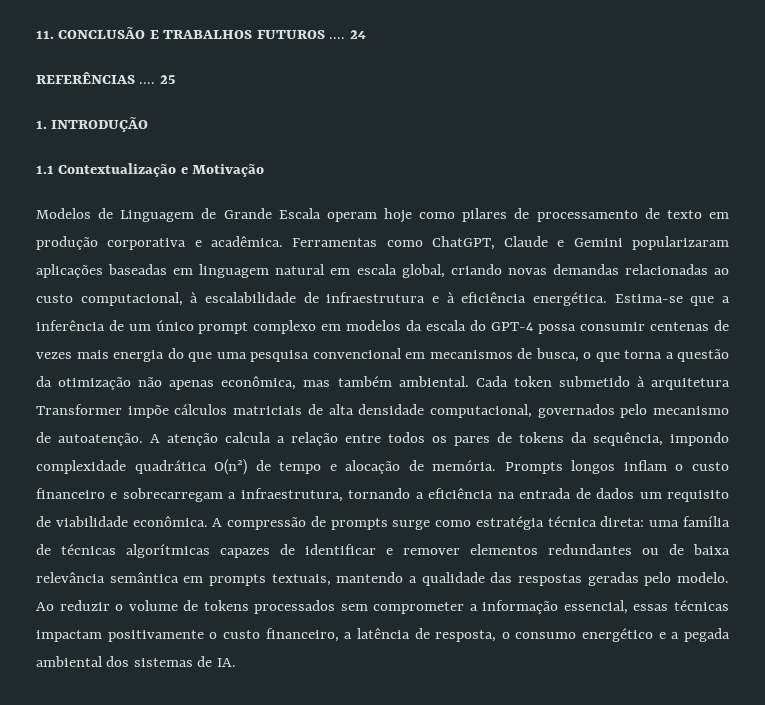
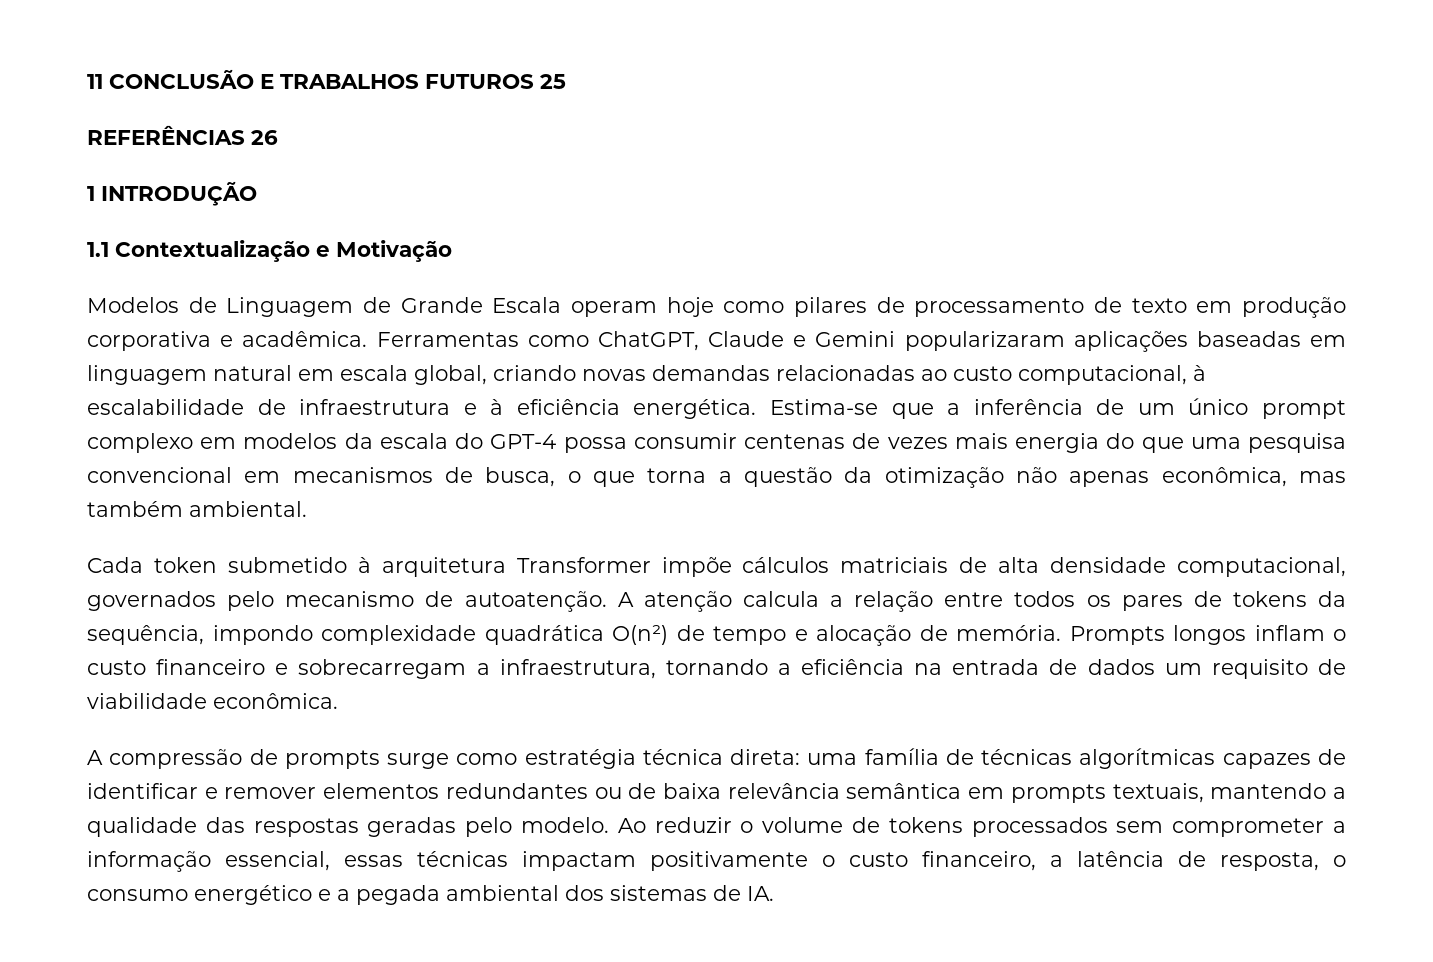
[36,30,54,39] 11. -> [87,74,103,89] 11
[329,30,366,39] .... 24 -> [540,74,566,89] 25
[139,75,175,84] [36,120,47,129] .... 25 // 1. -> [251,130,278,145] [87,186,95,201] 26 // 1
(469, 381) none -> (307, 509) //
(208, 521) none -> (338, 701) //

